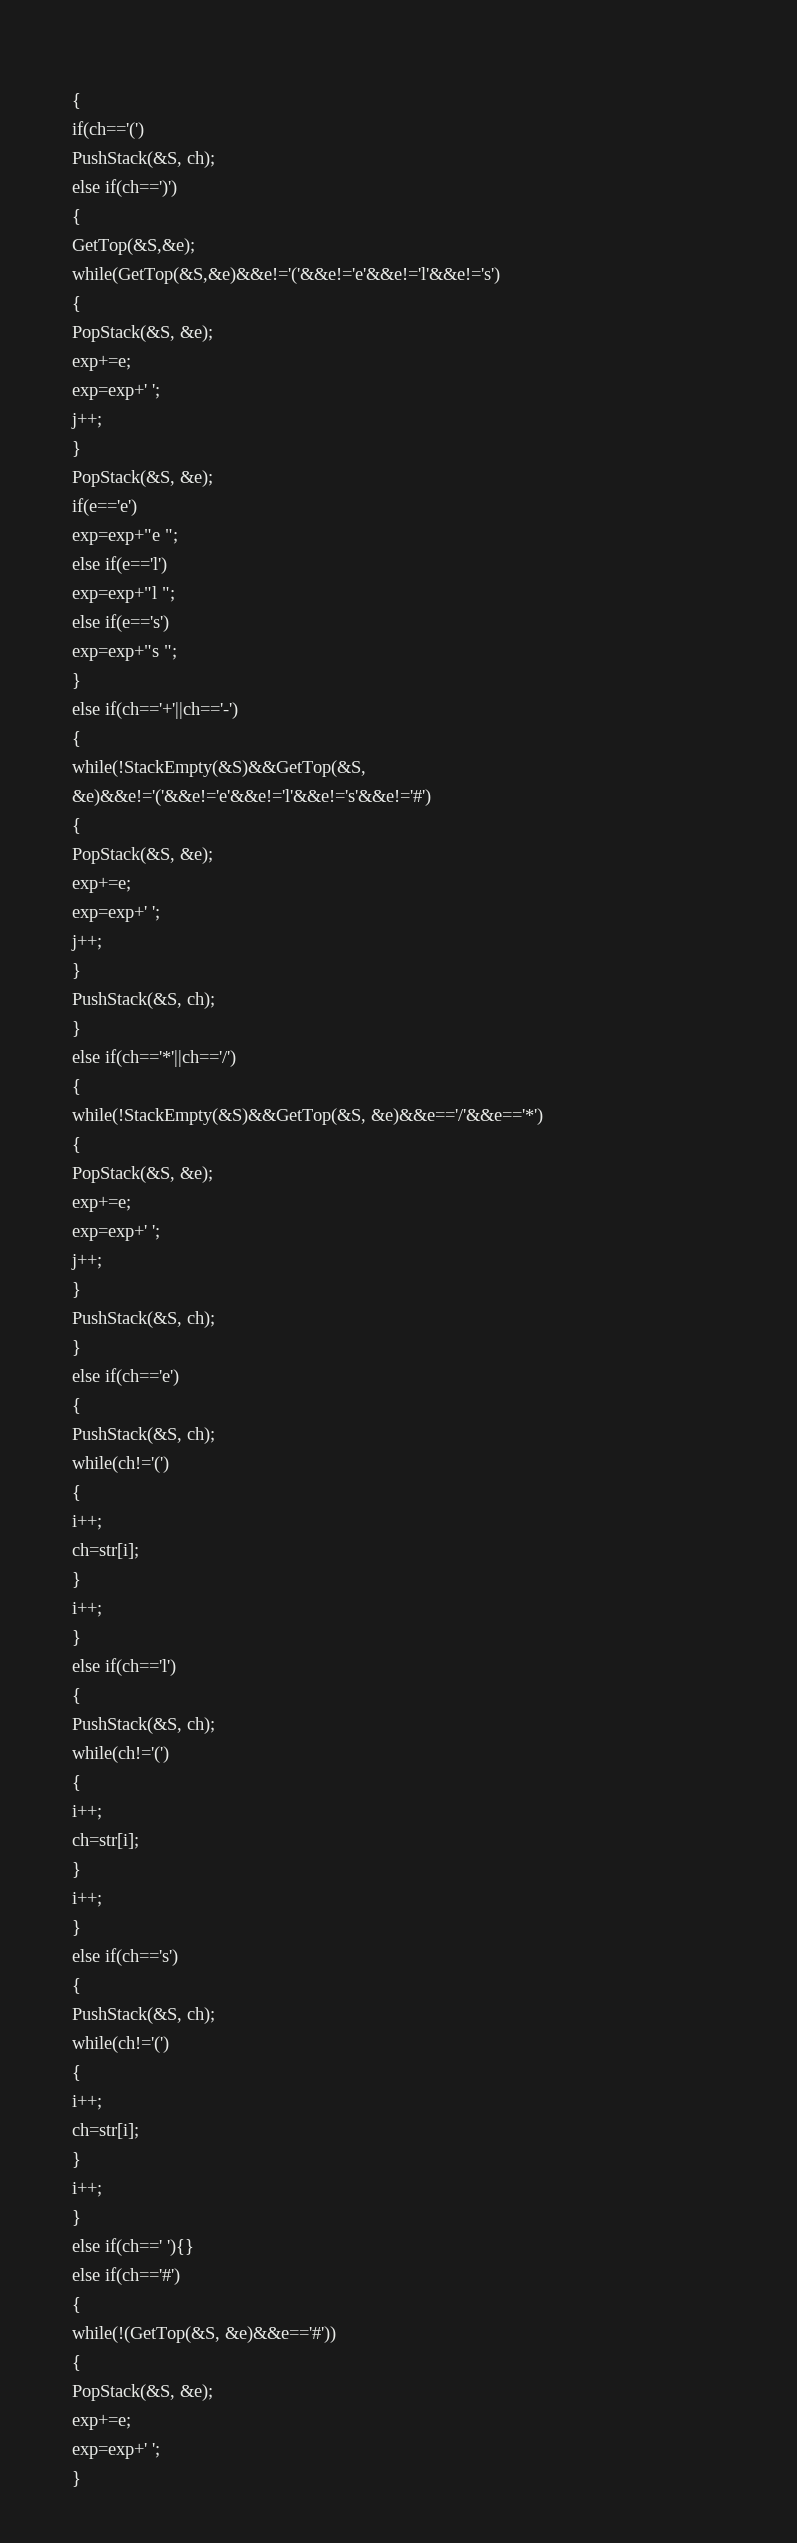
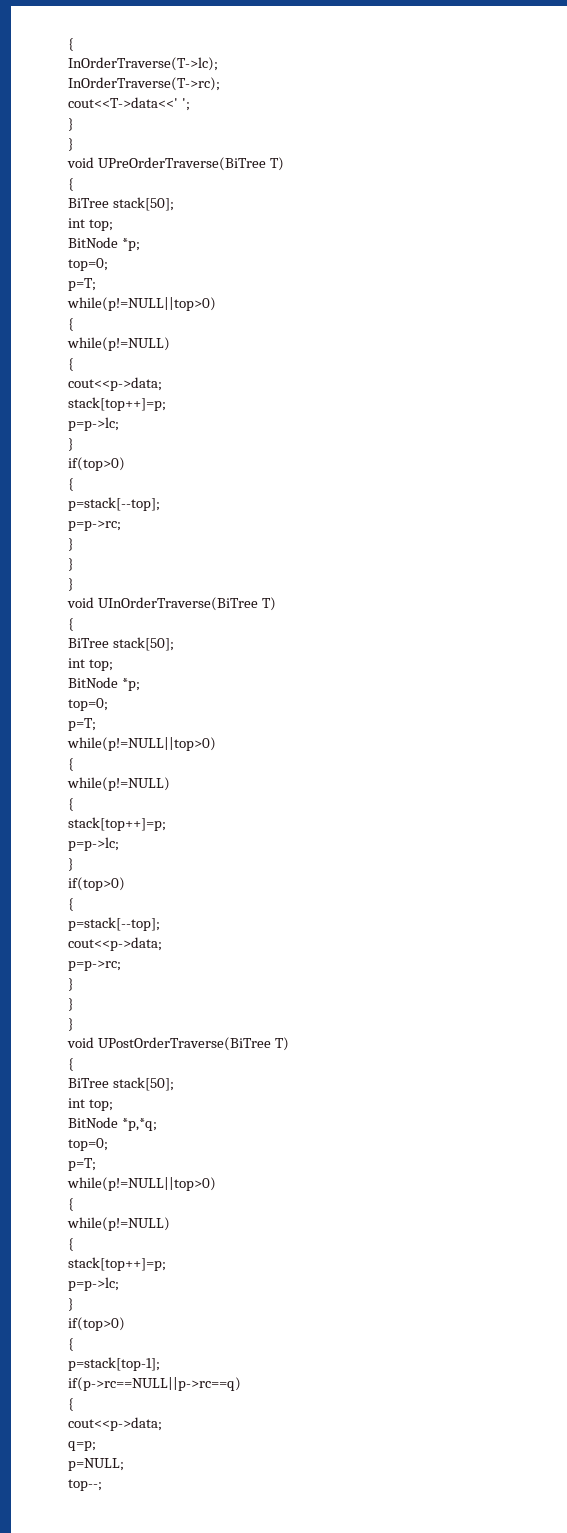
[72,93,81,109] [72,121,144,139] [72,151,215,168] [72,179,177,197] [72,209,81,225] [72,238,195,255] [72,267,500,284] [72,296,81,312] [72,325,213,342] [72,355,131,371] [72,384,160,400] [71,413,102,429] [72,441,81,457] [72,470,213,487] [72,498,137,516] [72,529,178,545] [72,556,167,574] [72,586,175,603] [72,614,169,632] [72,645,177,661] [72,673,81,689] [72,701,238,719] [72,731,81,747] [72,760,366,777] [72,789,431,806] [72,818,81,834] [72,847,213,864] [72,877,131,893] [72,906,160,922] [71,935,102,951] [72,963,81,979] [72,992,215,1009] [72,1021,81,1037] [72,1049,236,1067] [72,1079,81,1095] [72,1108,543,1125] [72,1137,81,1153] [72,1166,213,1183] [72,1196,131,1212] [72,1225,160,1241] [71,1254,102,1270] [72,1282,81,1298] [72,1311,215,1328] [72,1340,81,1356] [72,1368,179,1386] [72,1398,81,1414] [72,1427,215,1444] [72,1456,169,1473] [72,1485,81,1501] [72,1515,102,1530] [72,1543,139,1559] [72,1572,81,1588] [72,1602,102,1617] [72,1630,81,1646] [72,1658,176,1676] [72,1688,81,1704] [72,1717,215,1734] [72,1746,169,1763] [72,1775,81,1791] [72,1805,102,1820] [72,1833,139,1849] [72,1862,81,1878] [72,1892,102,1907] [72,1920,81,1936] [72,1948,178,1966] [72,1978,81,1994] [72,2007,215,2024] [72,2036,169,2053] [72,2065,81,2081] [72,2095,102,2110] [72,2123,139,2139] [72,2152,81,2168] [72,2182,102,2197] [72,2210,81,2226] [72,2238,194,2256] [72,2267,180,2285] [72,2297,81,2313] [72,2326,336,2343] [72,2355,81,2371] [72,2384,213,2401] [72,2414,131,2430] [72,2443,160,2459] [72,2471,81,2487] { // if(ch=='(') // PushStack(&S, ch); // else if(ch==')') // { // GetTop(&S,&e); // while(GetTop(&S,&e)&&e!='('&&e!='e'&&e!='l'&&e!='s') // { // PopStack(&S, &e); // exp+=e; // exp=exp+' '; // j++; // } // PopStack(&S, &e); // if(e=='e') // exp=exp+"e "; // else if(e=='l') // exp=exp+"l "; // else if(e=='s') // exp=exp+"s "; // } // else if(ch=='+'||ch=='-') // { // while(!StackEmpty(&S)&&GetTop(&S, &e)&&e!='('&&e!='e'&&e!='l'&&e!='s'&&e!='#') // { // PopStack(&S, &e); // exp+=e; // exp=exp+' '; // j++; // } // PushStack(&S, ch); // } // else if(ch=='*'||ch=='/') // { // while(!StackEmpty(&S)&&GetTop(&S, &e)&&e=='/'&&e=='*') // { // PopStack(&S, &e); // exp+=e; // exp=exp+' '; // j++; // } // PushStack(&S, ch); // } // else if(ch=='e') // { // PushStack(&S, ch); // while(ch!='(') // { // i++; // ch=str[i]; // } // i++; // } // else if(ch=='l') // { // PushStack(&S, ch); // while(ch!='(') // { // i++; // ch=str[i]; // } // i++; // } // else if(ch=='s') // { // PushStack(&S, ch); // while(ch!='(') // { // i++; // ch=str[i]; // } // i++; // } // else if(ch==' '){} // else if(ch=='#') // { // while(!(GetTop(&S, &e)&&e=='#')) // { // PopStack(&S, &e); // exp+=e; // exp=exp+' '; // } -> [68,38,74,51] [68,57,218,71] [68,77,220,91] [68,97,190,111] [68,118,74,131] [68,138,74,151] [67,157,284,171] [68,178,74,191] [68,197,174,211] [68,218,113,231] [68,237,140,251] [68,258,108,271] [68,278,96,291] [67,297,216,311] [68,318,74,331] [67,337,170,351] [68,358,74,371] [68,377,162,391] [68,397,166,411] [68,417,119,431] [68,438,74,451] [68,457,125,471] [68,478,74,491] [68,497,160,511] [68,520,121,531] [68,538,74,551] [68,558,74,571] [68,578,74,591] [67,597,276,611] [68,618,74,631] [68,637,174,651] [68,658,113,671] [68,677,140,691] [68,698,108,711] [68,718,96,731] [67,737,216,751] [68,758,74,771] [67,777,170,791] [68,798,74,811] [68,817,166,831] [68,837,119,851] [68,858,74,871] [68,877,125,891] [68,898,74,911] [68,917,160,931] [68,937,162,951] [68,960,121,971] [68,978,74,991] [68,998,74,1011] [68,1018,74,1031] [67,1037,289,1051] [68,1058,74,1071] [68,1077,174,1091] [68,1098,113,1111] [68,1117,157,1131] [68,1138,108,1151] [68,1158,96,1171] [67,1177,216,1191] [68,1198,74,1211] [67,1217,170,1231] [68,1238,74,1251] [68,1257,166,1271] [68,1277,119,1291] [68,1298,74,1311] [68,1317,125,1331] [68,1338,74,1351] [68,1357,160,1371] [68,1377,241,1391] [68,1398,74,1411] [68,1417,162,1431] [68,1441,96,1451] [68,1458,124,1471] [68,1479,102,1491] { // InOrderTraverse(T->lc); // InOrderTraverse(T->rc); // cout<<T->data<<' '; // } // } // void UPreOrderTraverse(BiTree T) // { // BiTree stack[50]; // int top; // BitNode *p; // top=0; // p=T; // while(p!=NULL||top>0) // { // while(p!=NULL) // { // cout<<p->data; // stack[top++]=p; // p=p->lc; // } // if(top>0) // { // p=stack[--top]; // p=p->rc; // } // } // } // void UInOrderTraverse(BiTree T) // { // BiTree stack[50]; // int top; // BitNode *p; // top=0; // p=T; // while(p!=NULL||top>0) // { // while(p!=NULL) // { // stack[top++]=p; // p=p->lc; // } // if(top>0) // { // p=stack[--top]; // cout<<p->data; // p=p->rc; // } // } // } // void UPostOrderTraverse(BiTree T) // { // BiTree stack[50]; // int top; // BitNode *p,*q; // top=0; // p=T; // while(p!=NULL||top>0) // { // while(p!=NULL) // { // stack[top++]=p; // p=p->lc; // } // if(top>0) // { // p=stack[top-1]; // if(p->rc==NULL||p->rc==q) // { // cout<<p->data; // q=p; // p=NULL; // top--;

